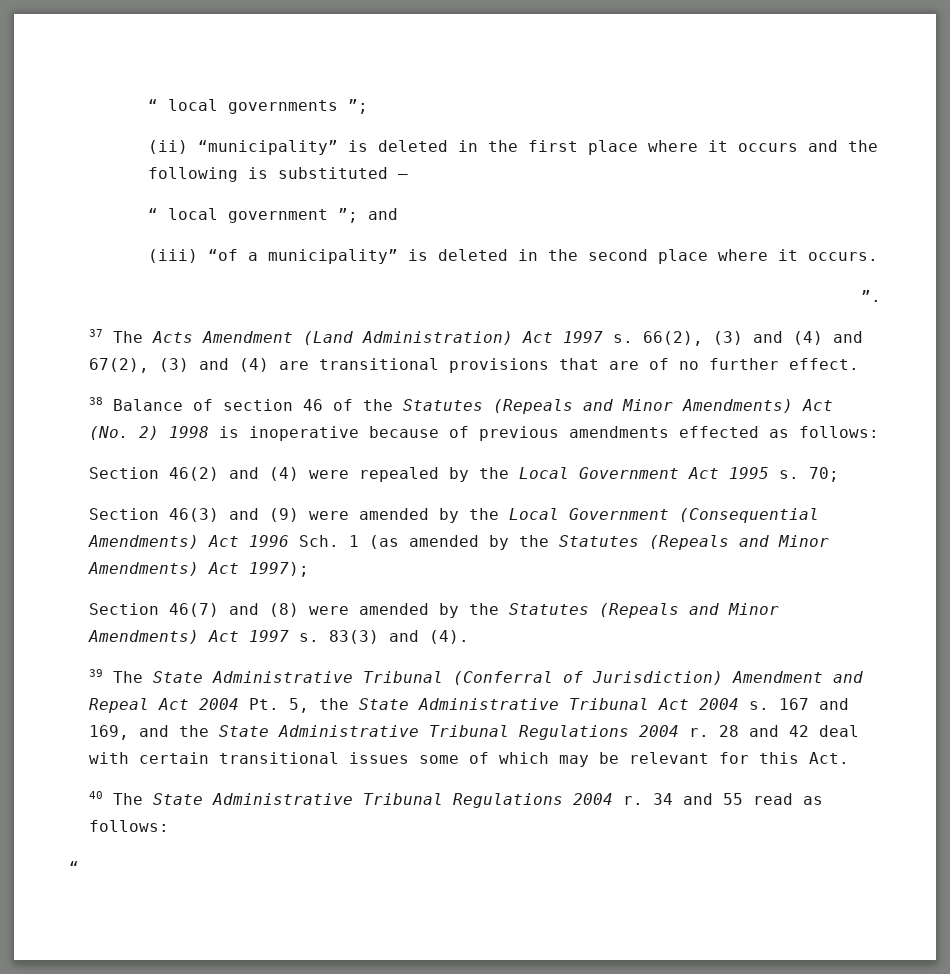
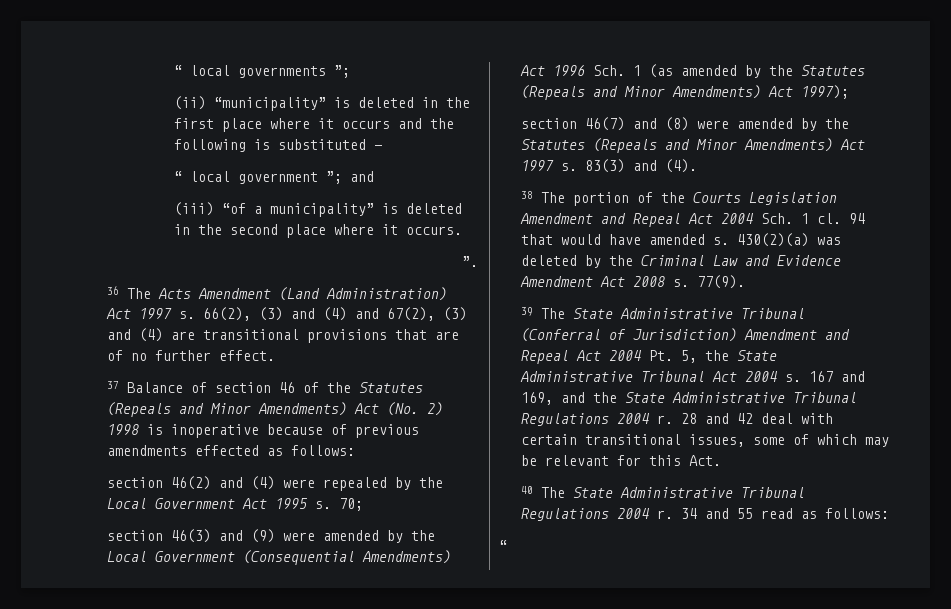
[88,329,103,337] 37 -> [107,286,120,295] 36
[88,397,103,405] 38 -> [107,381,120,389] 37
[88,467,159,479] Section -> [107,477,164,488] section
[88,508,159,520] Section -> [107,530,164,541] section
[88,603,159,615] Section -> [521,118,578,129] section
(469, 637) none -> [521,191,838,206] [520,213,866,227] [521,233,842,247] [521,255,842,268] [520,275,746,289] // 38 The portion of the Courts Legislation Amendment and Repeal Act 2004 Sch. 1 cl. 94 that would have amended s. 430(2)(a) was deleted by the Criminal Law and Evidence Amendment Act 2008 s. 77(9).
[348,752,409,764] issues -> [689,434,746,447] issues,

